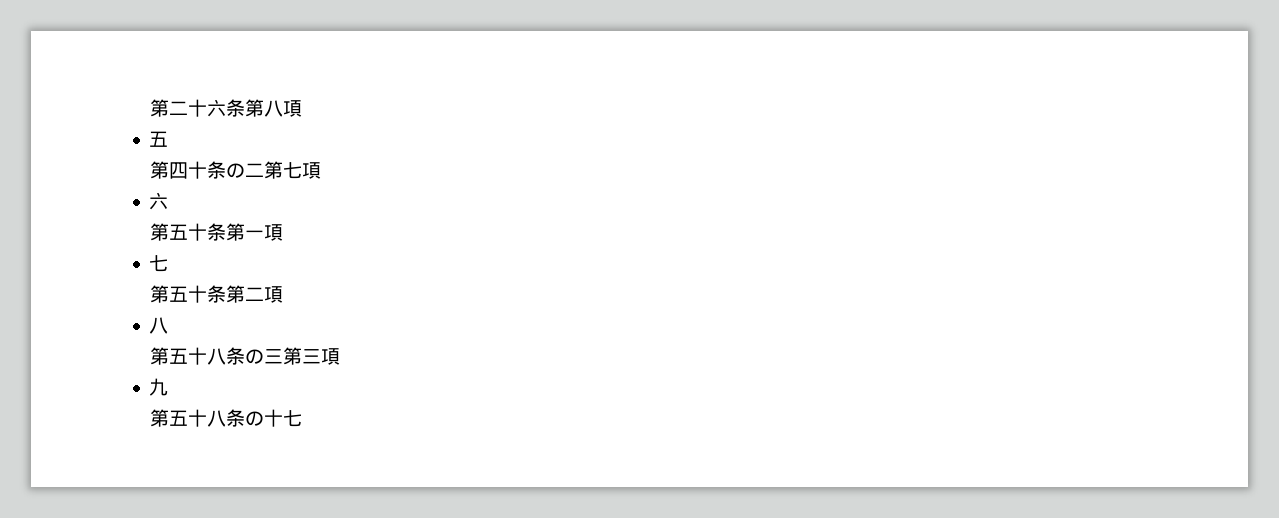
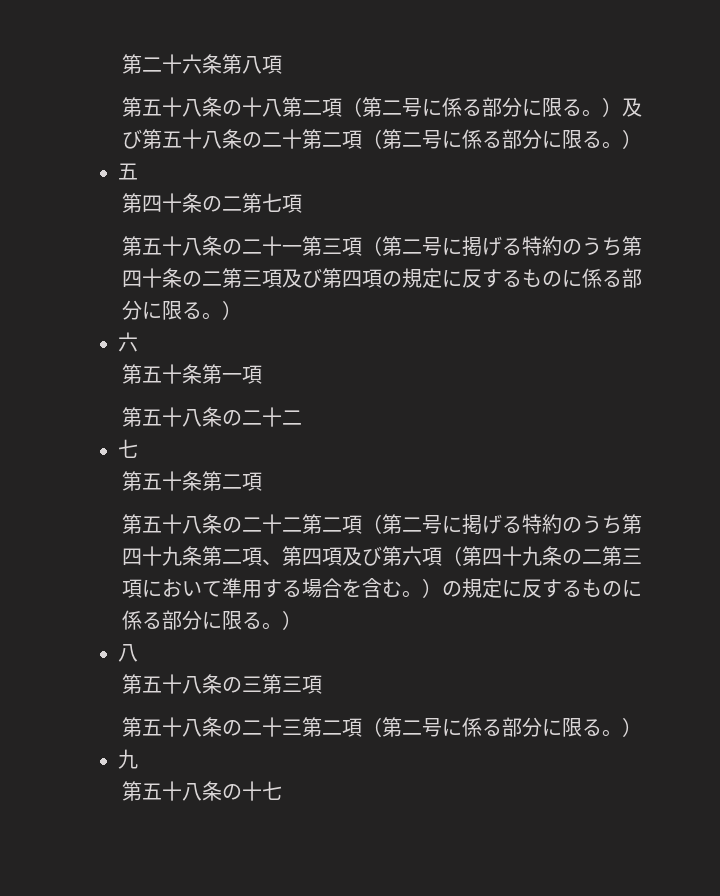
(303, 108) none -> [122,97,643,117] [122,129,643,149] // 第五十八条の十八第二項（第二号に係る部分に限る。）及び第五十八条の二十第二項（第二号に係る部分に限る。）
(322, 170) none -> [122,236,643,257] [122,268,643,288] [122,300,243,320] // 第五十八条の二十一第三項（第二号に掲げる特約のうち第四十条の二第三項及び第四項の規定に反するものに係る部分に限る。）
(284, 232) none -> [122,407,303,427] // 第五十八条の二十二
(284, 294) none -> [122,514,643,535] [122,546,643,566] [122,578,643,598] [122,610,303,630] // 第五十八条の二十二第二項（第二号に掲げる特約のうち第四十九条第二項、第四項及び第六項（第四十九条の二第三項において準用する場合を含む。）の規定に反するものに係る部分に限る。）
(341, 356) none -> [122,717,643,737] // 第五十八条の二十三第二項（第二号に係る部分に限る。）

